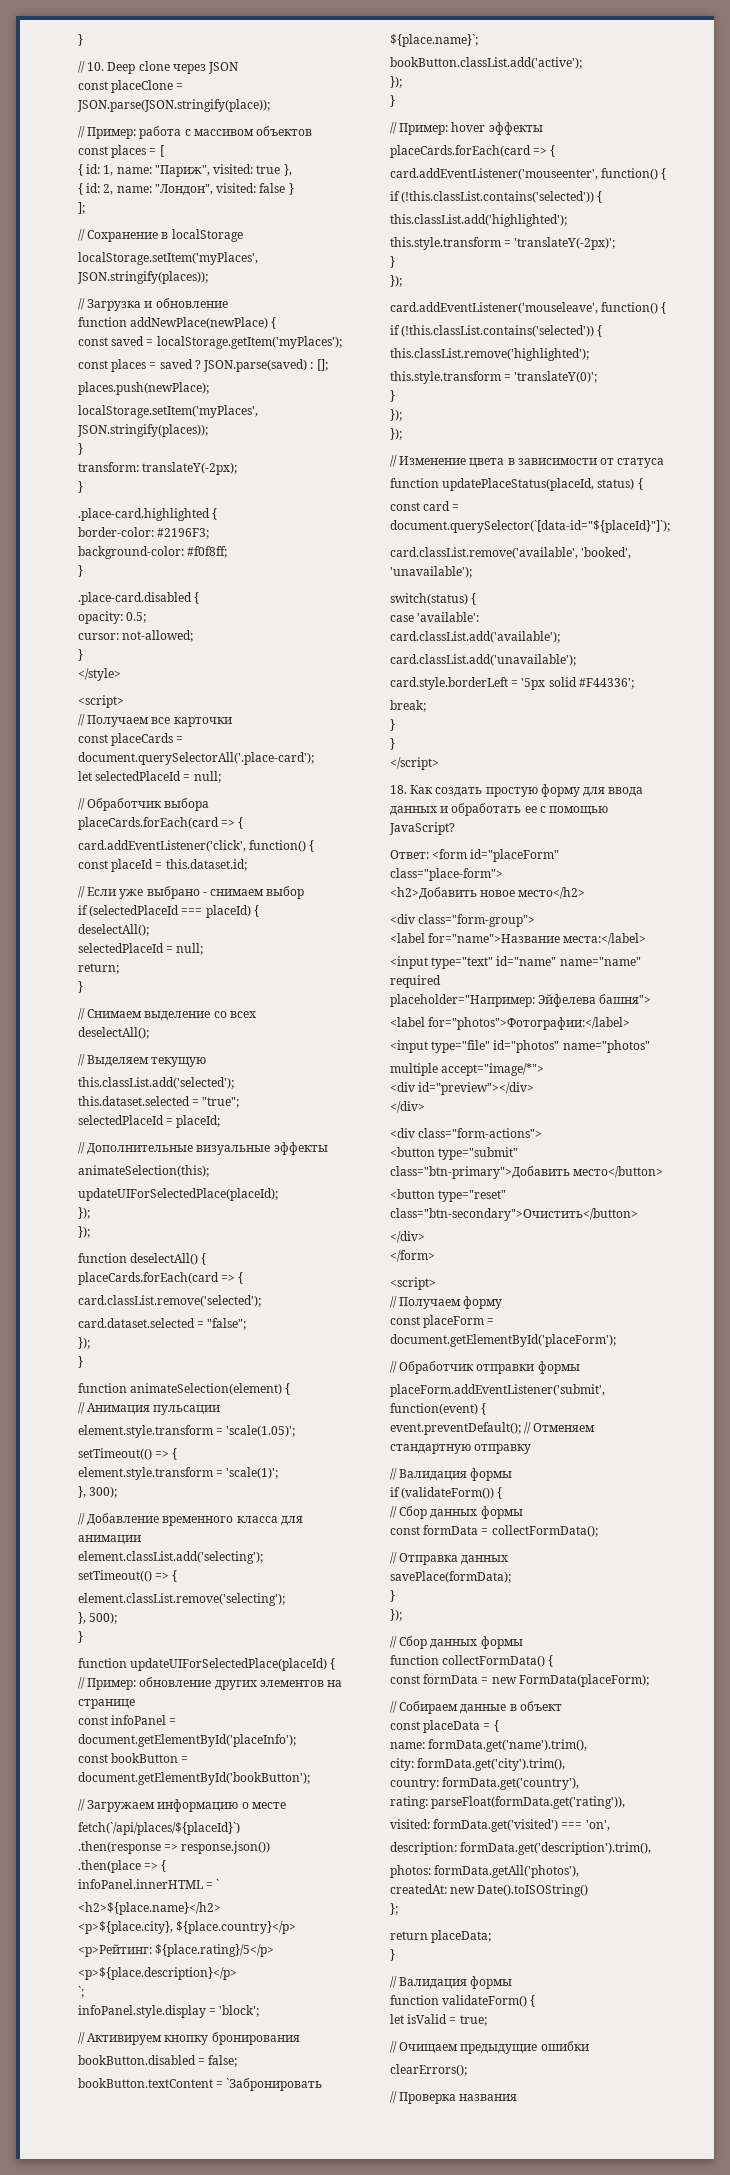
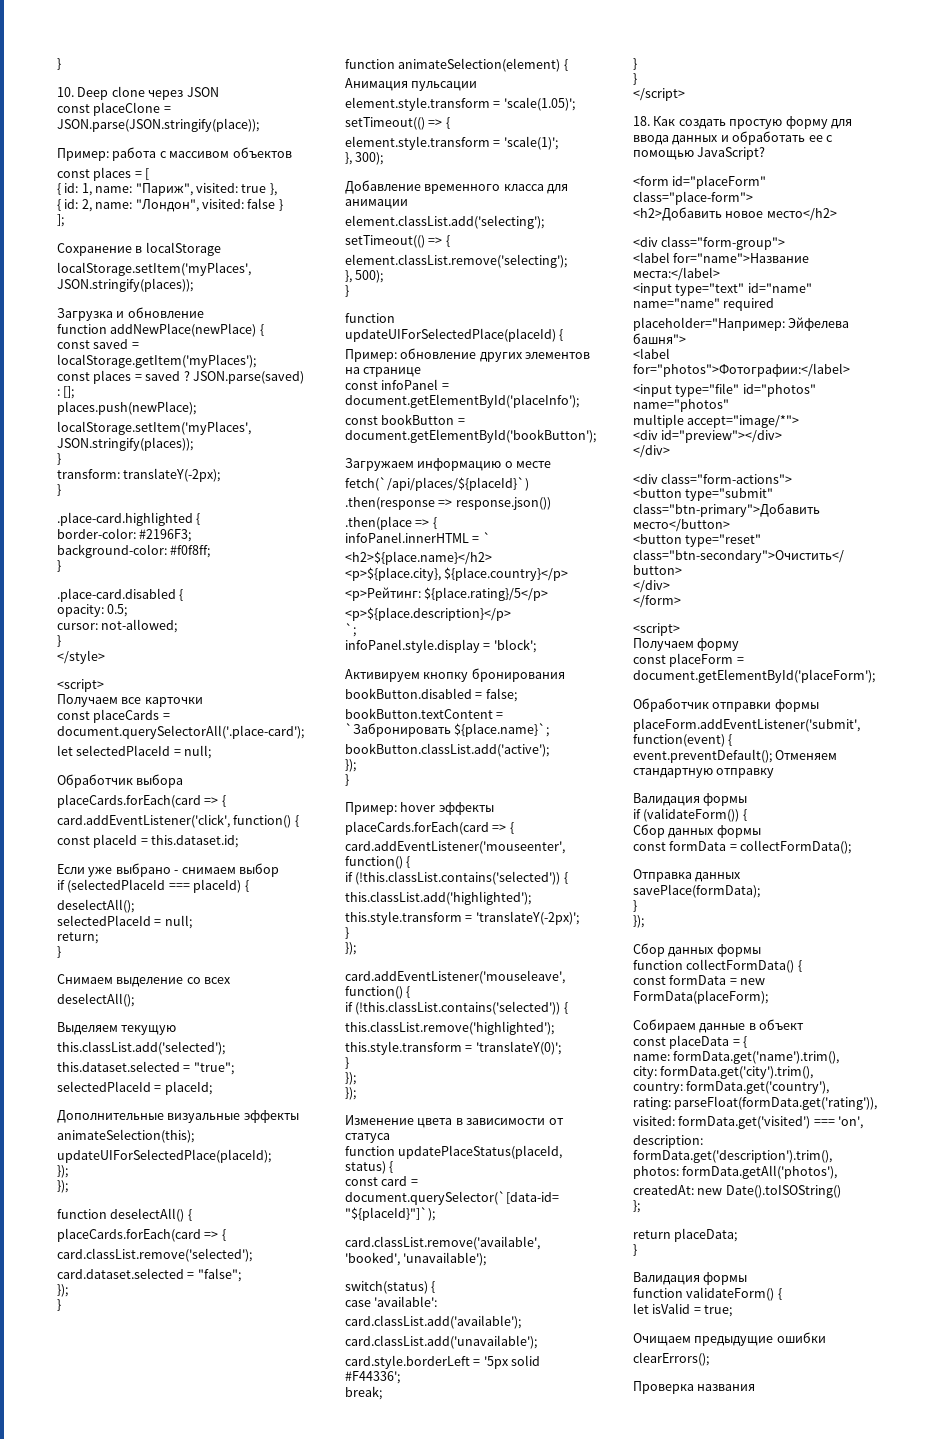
[78,34,83,46] [78,61,85,73] } // // -> [57,58,61,70] } //
[78,126,85,138] // -> (259, 125) none
[78,229,85,241] // -> (64, 220) none
[78,298,85,310] // -> (193, 285) none
[78,714,85,726] // -> (104, 685) none
[78,798,85,810] // -> (212, 752) none
[78,886,85,898] // -> (239, 841) none
[78,1008,85,1020] // -> (61, 952) none
[78,1054,85,1066] // -> (134, 1000) none
[78,1142,85,1154] // -> (212, 1088) none
[78,1402,85,1414] // -> (568, 65) none
[78,1513,85,1525] // -> (384, 158) none
[78,1677,85,1689] // -> (564, 335) none
[78,1799,85,1811] // -> (596, 436) none
[78,2032,85,2044] // -> (536, 646) none
[390,122,397,134] // -> (349, 780) none
[390,455,397,467] // -> (356, 1093) none
[390,850,429,859] Ответ: -> (766, 153) none
[390,1296,397,1308] // -> (680, 629) none
[390,1361,397,1373] // -> (875, 676) none
[524,1422,532,1434] // -> (772, 756) none
[390,1468,397,1480] // -> (775, 773) none
[390,1506,397,1518] // -> (747, 815) none
[390,1552,397,1564] // -> (852, 847) none
[390,1636,397,1648] // -> (644, 921) none
[390,1701,397,1713] // -> (768, 997) none
[390,1976,397,1988] // -> (637, 1250) none
[390,2041,397,2053] // -> (733, 1311) none
[390,2091,397,2103] // -> (709, 1359) none

